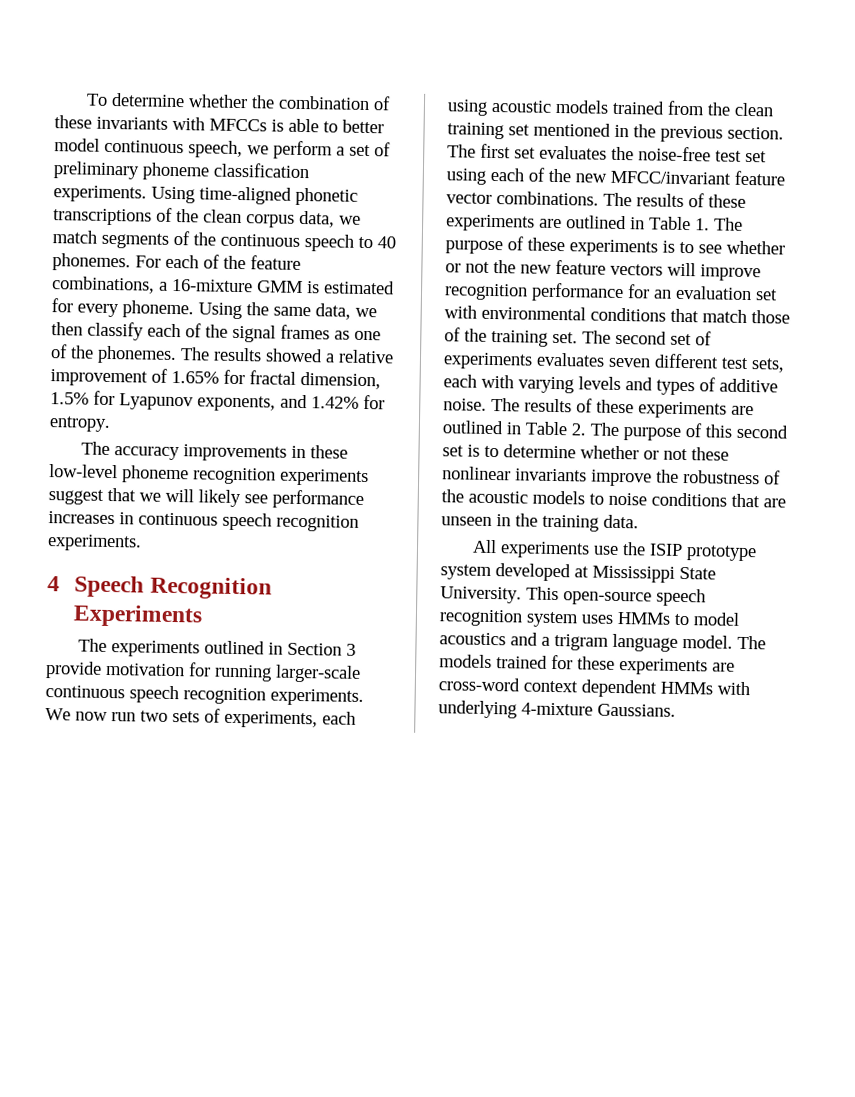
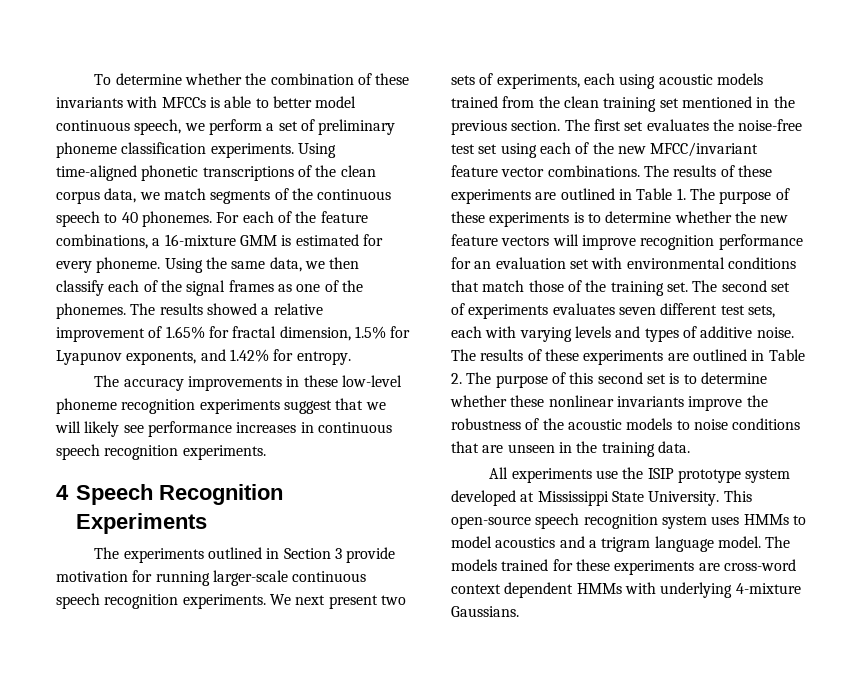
[75,711,136,722] now run -> [295,595,378,609] next present
[698,240,785,255] [445,261,490,273] see whether or not -> [605,211,732,223] determine whether
[643,448,688,461] or not -> (507, 401) none

